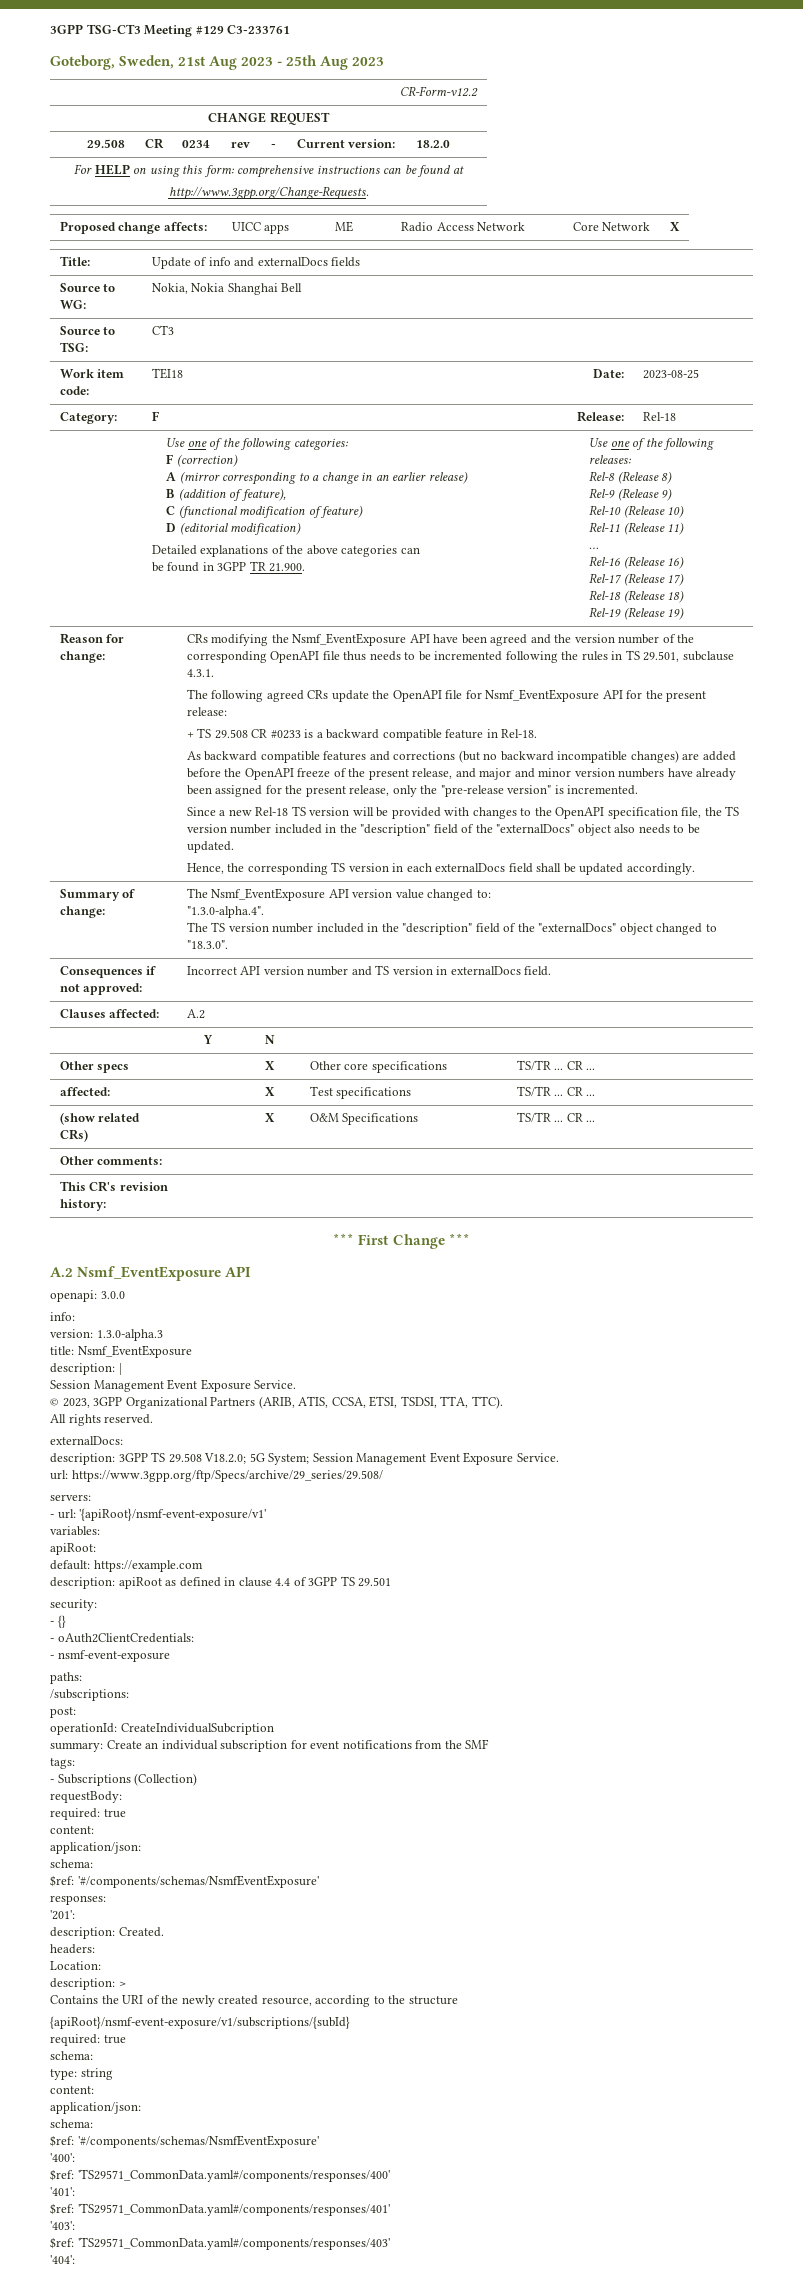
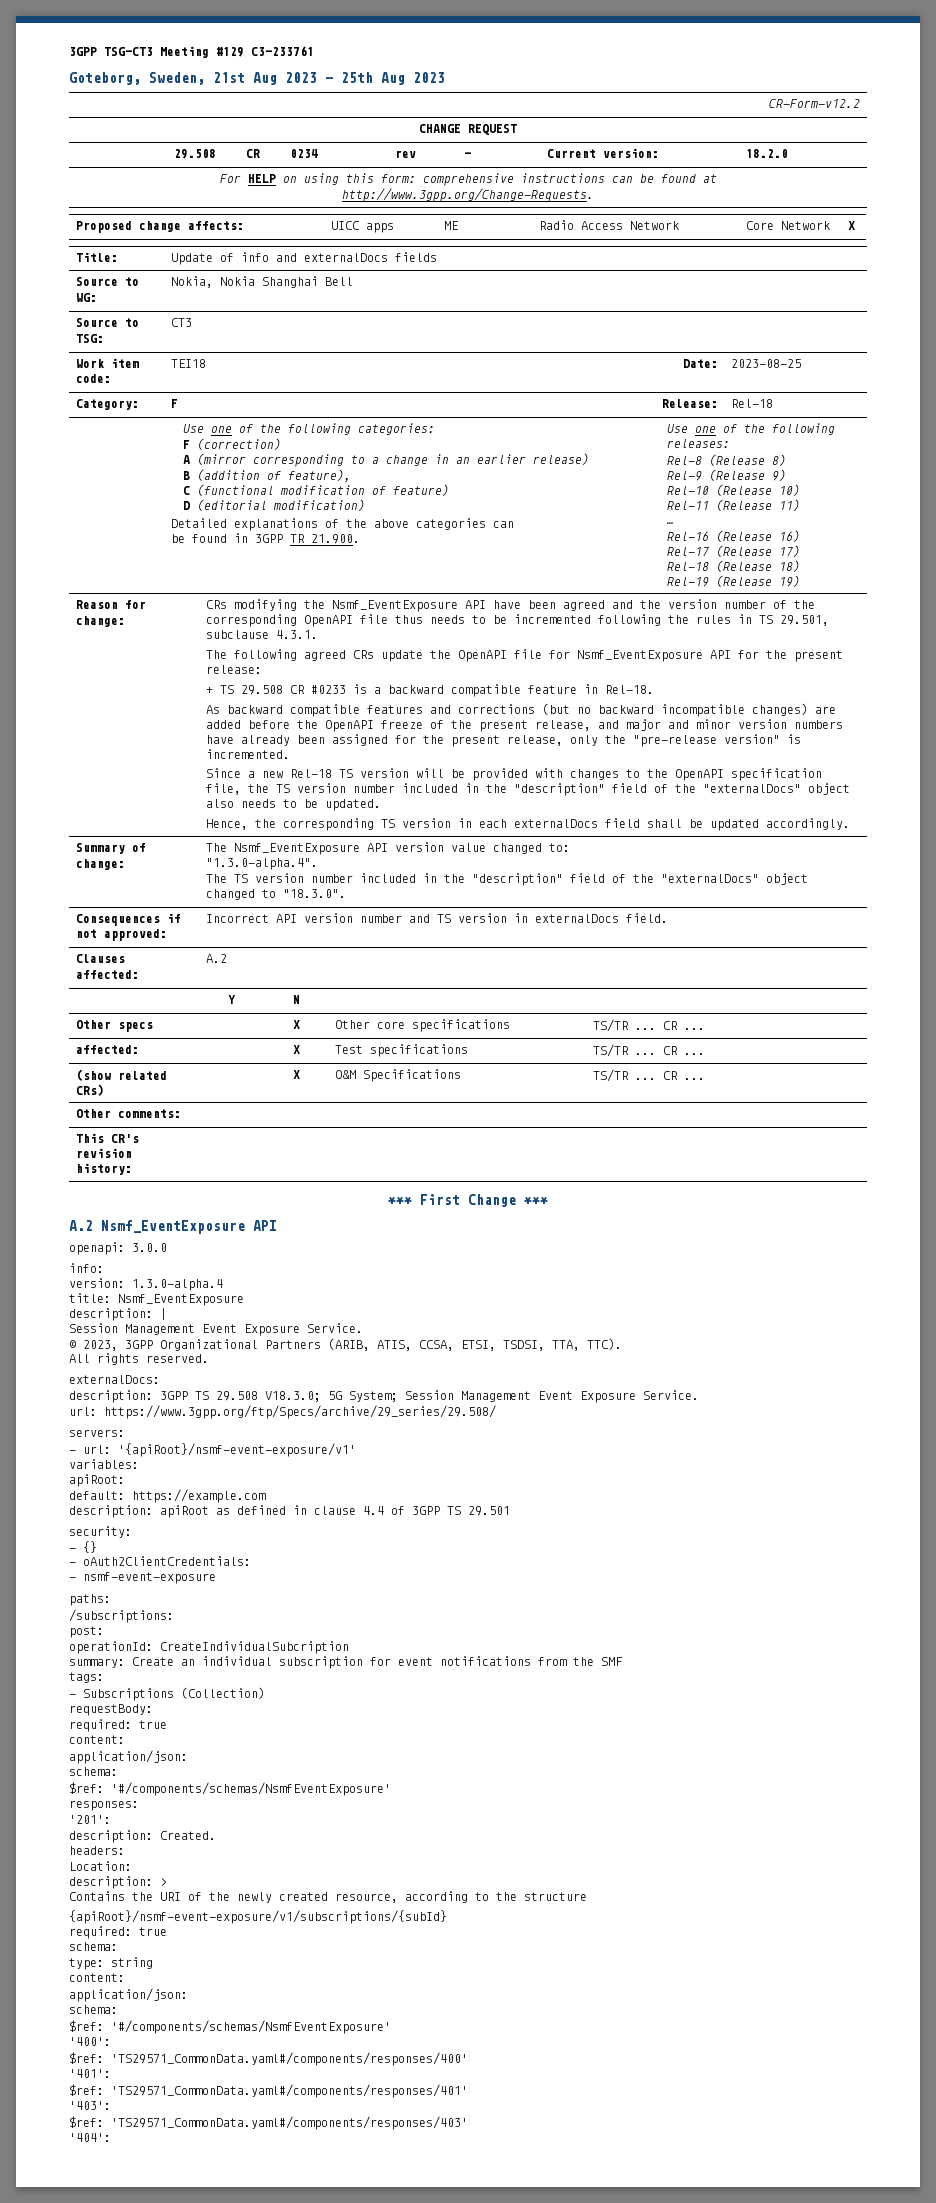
[96,1329,163,1341] 1.3.0-alpha.3 -> [132,1279,223,1291] 1.3.0-alpha.4
[204,1453,247,1464] V18.2.0; -> [265,1391,321,1402] V18.3.0;

